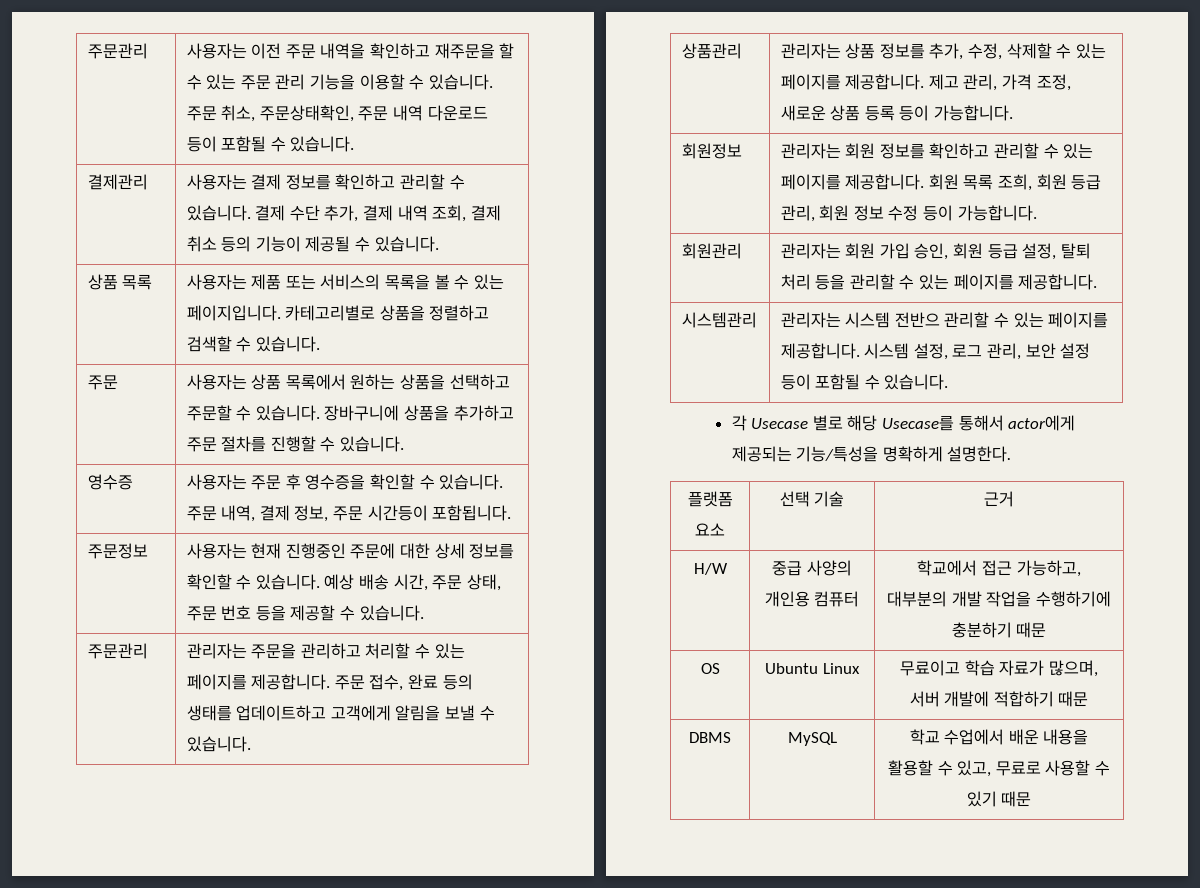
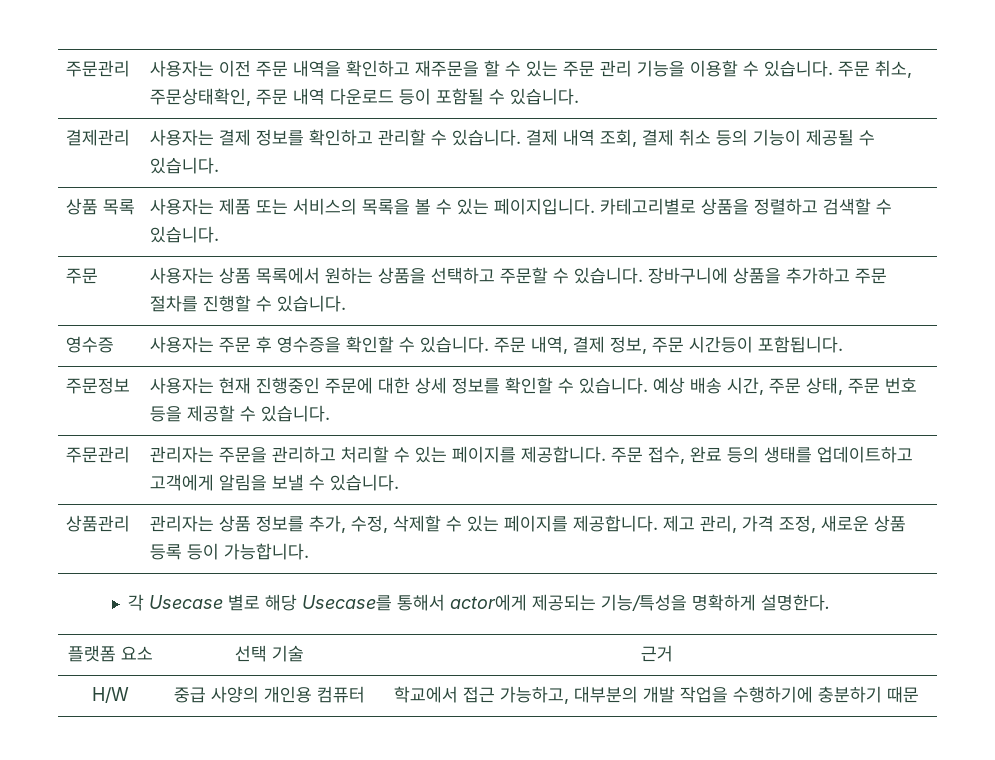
[289,205,393,222] 수단 추가, 결제 -> (558, 137) none
[681,143,742,159] [780,143,1094,159] [780,174,1102,191] [780,205,1037,222] [681,243,742,259] [780,243,1091,260] [780,274,1098,290] [681,312,757,328] [780,312,1109,328] [780,343,1091,360] [780,374,949,390] // 회원정보 | 관리자는 회원 정보를 확인하고 관리할 수 있는 페이지를 제공합니다. 회원 목록 조희, 회원 등급 관리, 회원 정보 수정 등이 가능합니다. // 회원관리 | 관리자는 회원 가입 승인, 회원 등급 설정, 탈퇴 처리 등을 관리할 수 있는 페이지를 제공합니다. // 시스템관리 | 관리자는 시스템 전반으 관리할 수 있는 페이지를 제공합니다. 시스템 설정, 로그 관리, 보안 설정 등이 포함될 수 있습니다. -> (309, 551) none
[700,663,720,674] [765,663,860,674] [900,660,1098,677] [909,691,1089,707] [689,732,731,743] [787,732,837,746] [909,729,1089,745] [888,760,1110,777] [966,791,1032,807] // OS | Ubuntu Linux | 무료이고 학습 자료가 많으며, 서버 개발에 적합하기 때문 // DBMS | MySQL | 학교 수업에서 배운 내용을 활용할 수 있고, 무료로 사용할 수 있기 때문 -> (919, 694) none

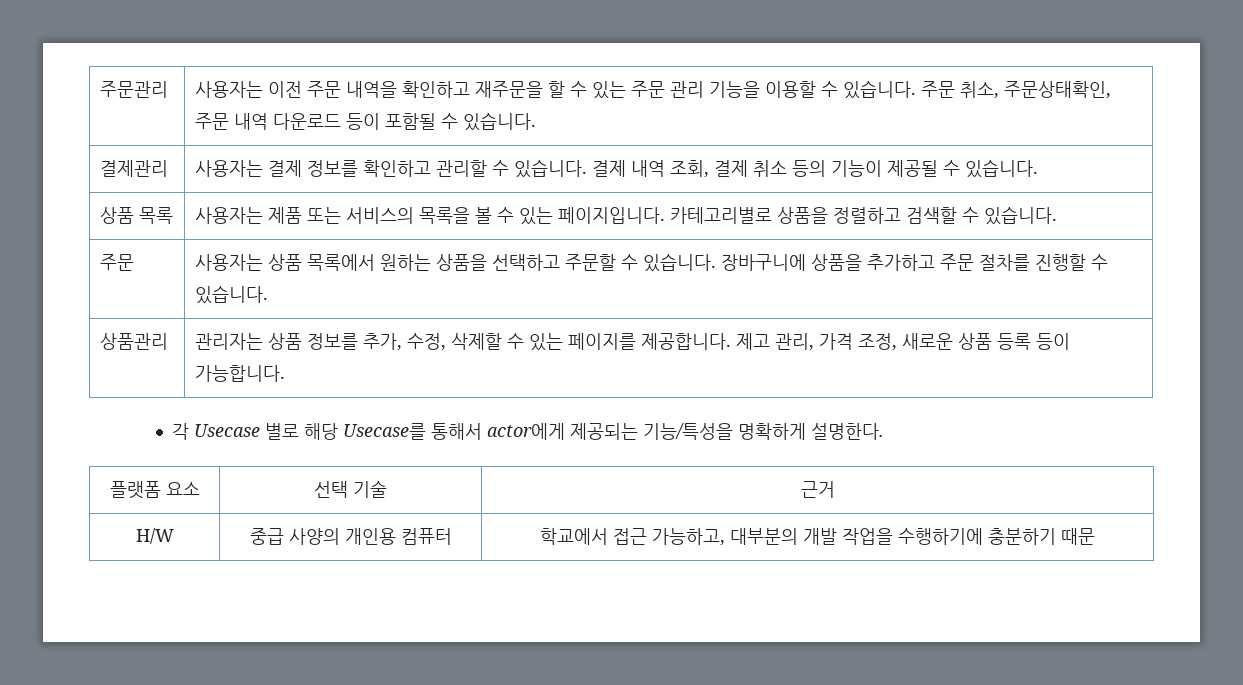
[65,336,114,353] [149,336,843,354] [65,377,130,394] [149,377,917,395] [149,405,330,422] [65,446,130,463] [149,446,913,464] [149,474,399,491] // 영수증 | 사용자는 주문 후 영수증을 확인할 수 있습니다. 주문 내역, 결제 정보, 주문 시간등이 포함됩니다. // 주문정보 | 사용자는 현재 진행중인 주문에 대한 상세 정보를 확인할 수 있습니다. 예상 배송 시간, 주문 상태, 주문 번호 등을 제공할 수 있습니다. // 주문관리 | 관리자는 주문을 관리하고 처리할 수 있는 페이지를 제공합니다. 주문 접수, 완료 등의 생태를 업데이트하고 고객에게 알림을 보낼 수 있습니다. -> (269, 294) none

